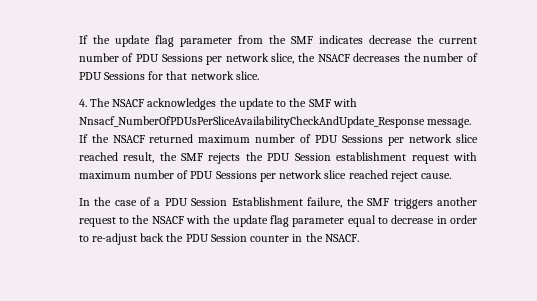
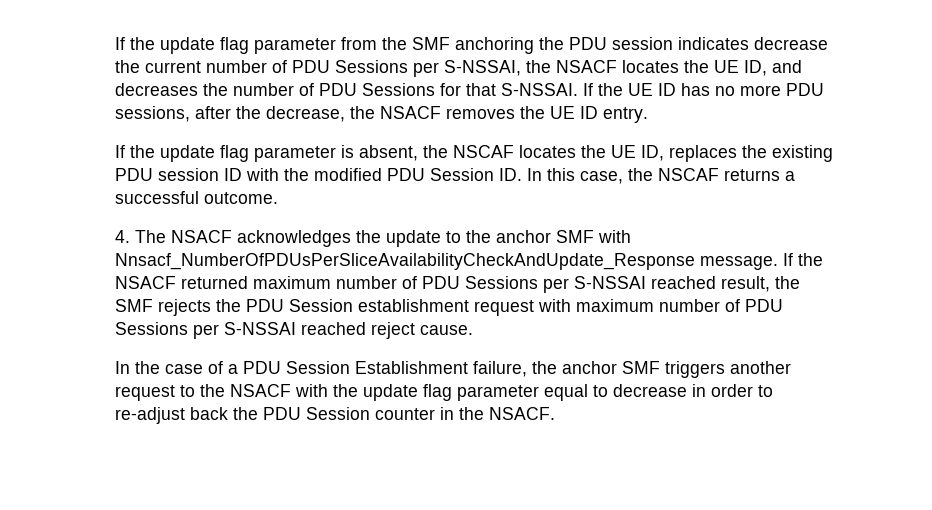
(313, 40) none -> [455,37,674,54] anchoring the PDU session
[225,53,350,64] network slice, the NSACF -> [444,60,803,76] S-NSSAI, the NSACF locates the UE ID, and
[190,71,259,80] network slice. -> [501,83,825,96] [115,106,649,123] [115,145,834,162] [115,168,796,184] [115,191,279,204] S-NSSAI. If the UE ID has no more PDU sessions, after the decrease, the NSACF removes the UE ID entry. // If the update flag parameter is absent, the NSCAF locates the UE ID, replaces the existing PDU session ID with the modified PDU Session ID. In this case, the NSCAF returns a successful outcome.
(307, 102) none -> [496,230,552,243] anchor
[409,134,478,143] network slice -> [574,276,647,289] S-NSSAI
[279,170,347,179] network slice -> [224,322,297,335] S-NSSAI
(364, 201) none -> [562,361,618,374] anchor

